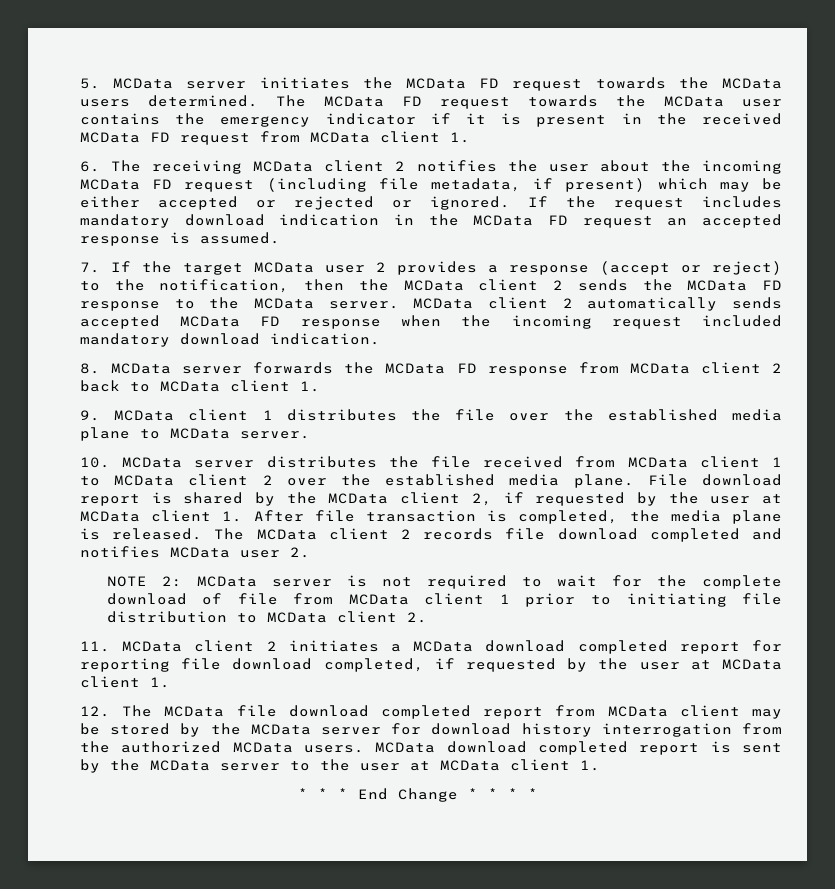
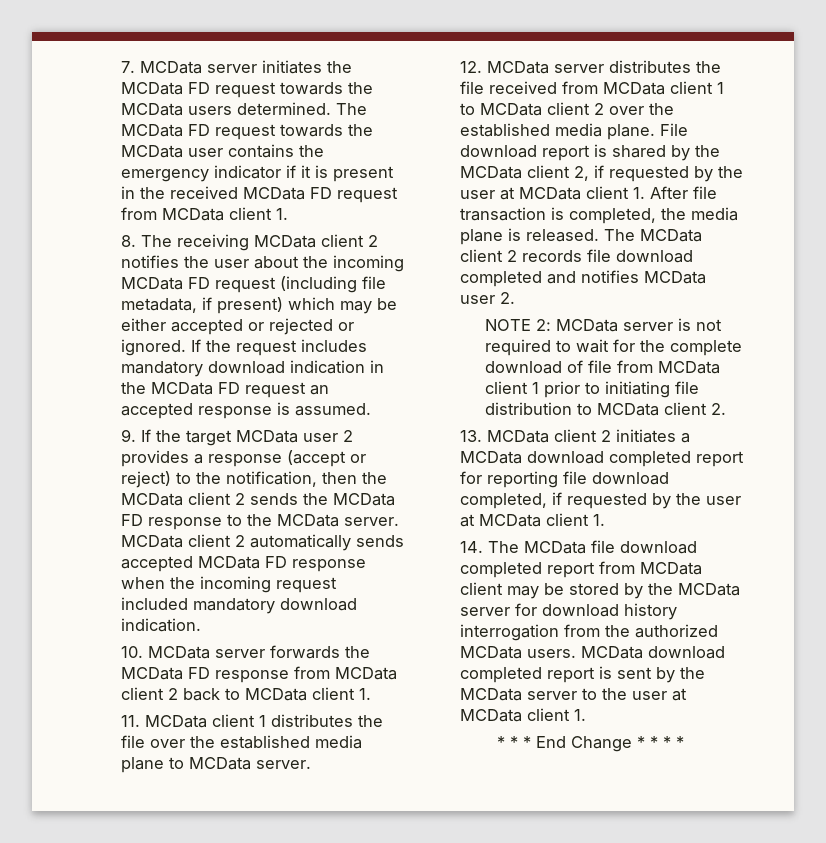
[79,78,100,89] 5. -> [121,61,136,73] 7.
[79,161,100,172] 6. -> [121,235,137,247] 8.
[79,262,100,273] 7. -> [121,429,137,442] 9.
[79,363,100,374] 8. -> [121,646,144,658] 10.
[79,410,100,421] 9. -> [121,715,141,727] 11.
[79,457,110,468] 10. -> [460,61,483,73] 12.
[79,641,110,652] 11. -> [460,430,483,442] 13.
[79,706,110,717] 12. -> [460,541,484,553] 14.

